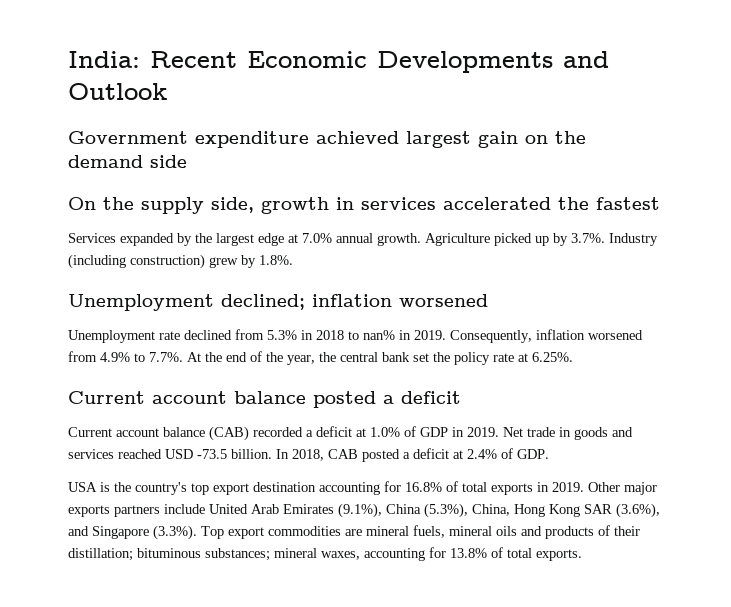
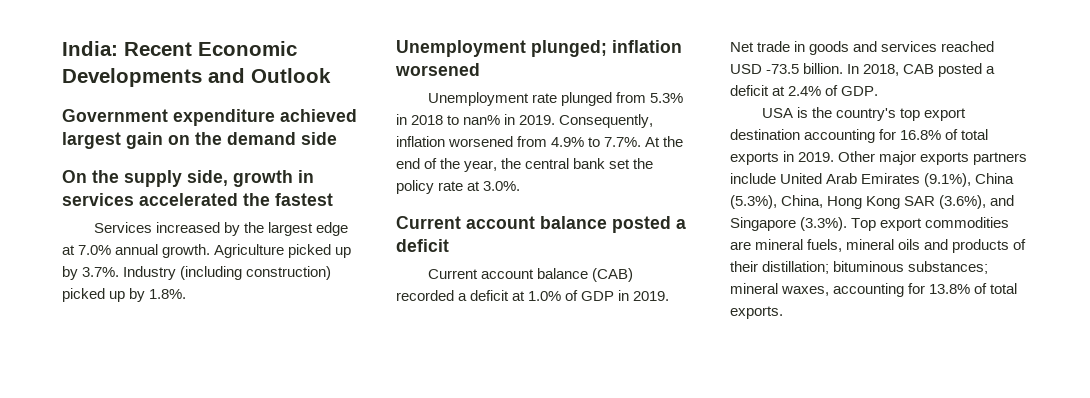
[120,233,174,246] expanded -> [155,222,220,233] increased
[209,257,238,268] grew -> [62,288,126,302] picked up
[221,294,305,310] declined; -> [531,40,607,57] plunged;
[184,330,232,340] declined -> [560,92,612,106] plunged
[532,352,573,362] 6.25%. -> [483,181,521,191] 3.0%.

